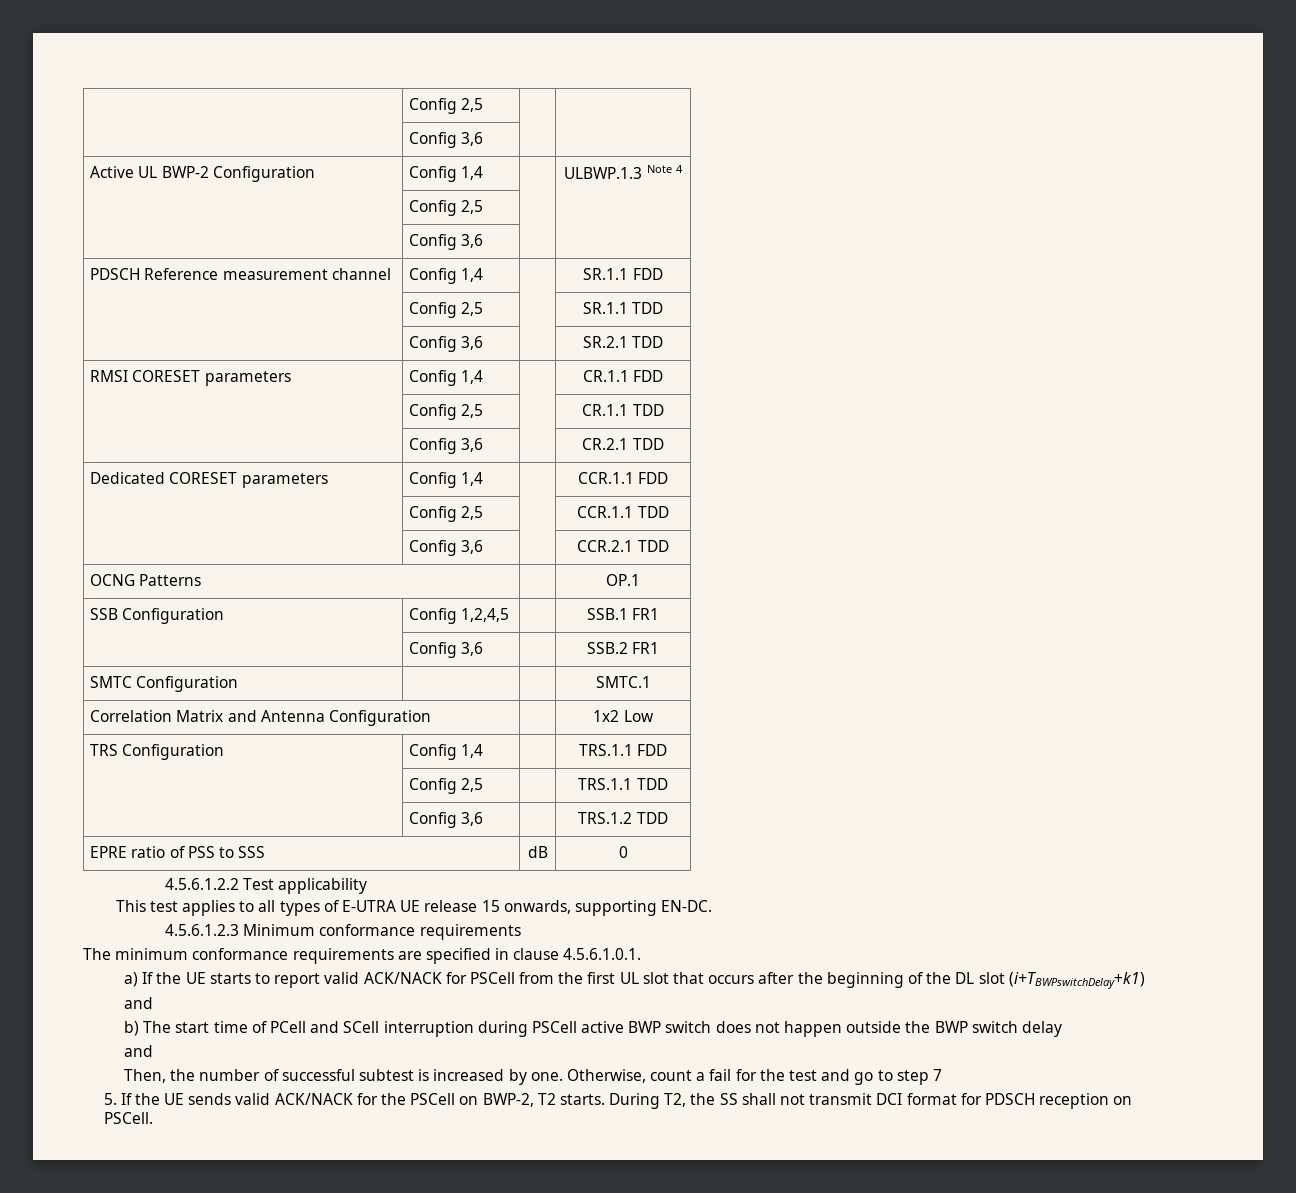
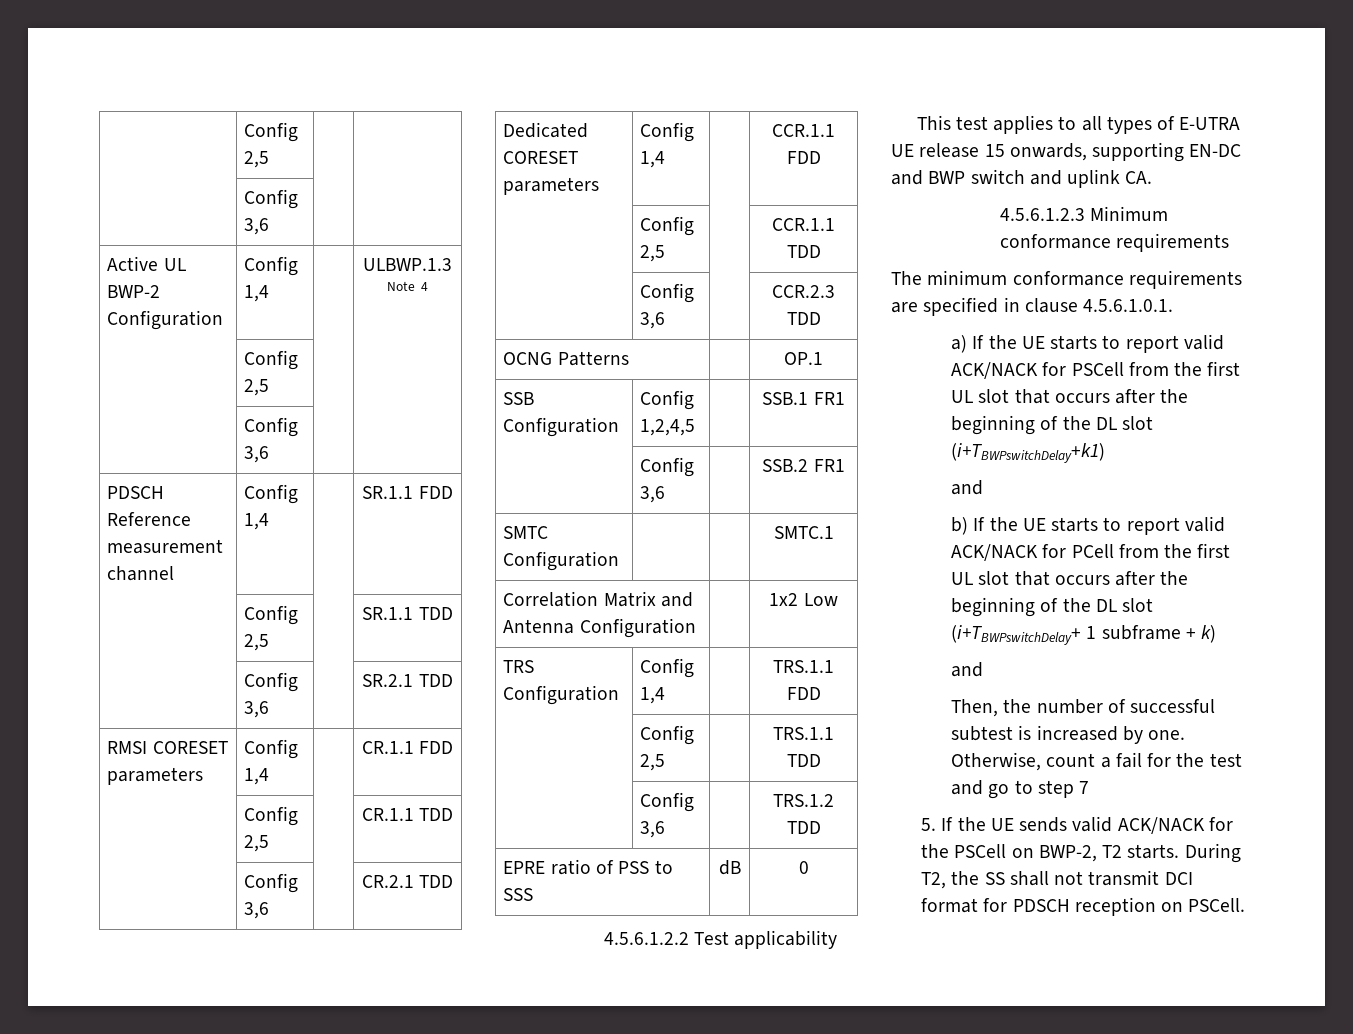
[577,540,634,552] CCR.2.1 -> [772,285,835,298] CCR.2.3
[661,900,713,912] EN-DC. -> [1189,144,1242,157] [891,169,1153,188] EN-DC and BWP switch and uplink CA.
[143,1021,1062,1037] The start time of PCell and SCell interruption during PSCell active BWP switch does not happen outside the BWP switch delay -> [973,516,1225,535] [951,543,1231,561] [951,571,1189,586] [951,597,1154,617] [951,625,1217,645] If the UE starts to report valid ACK/NACK for PCell from the first UL slot that occurs after the beginning of the DL slot (i+TBWPswitchDelay+ 1 subframe + k)

